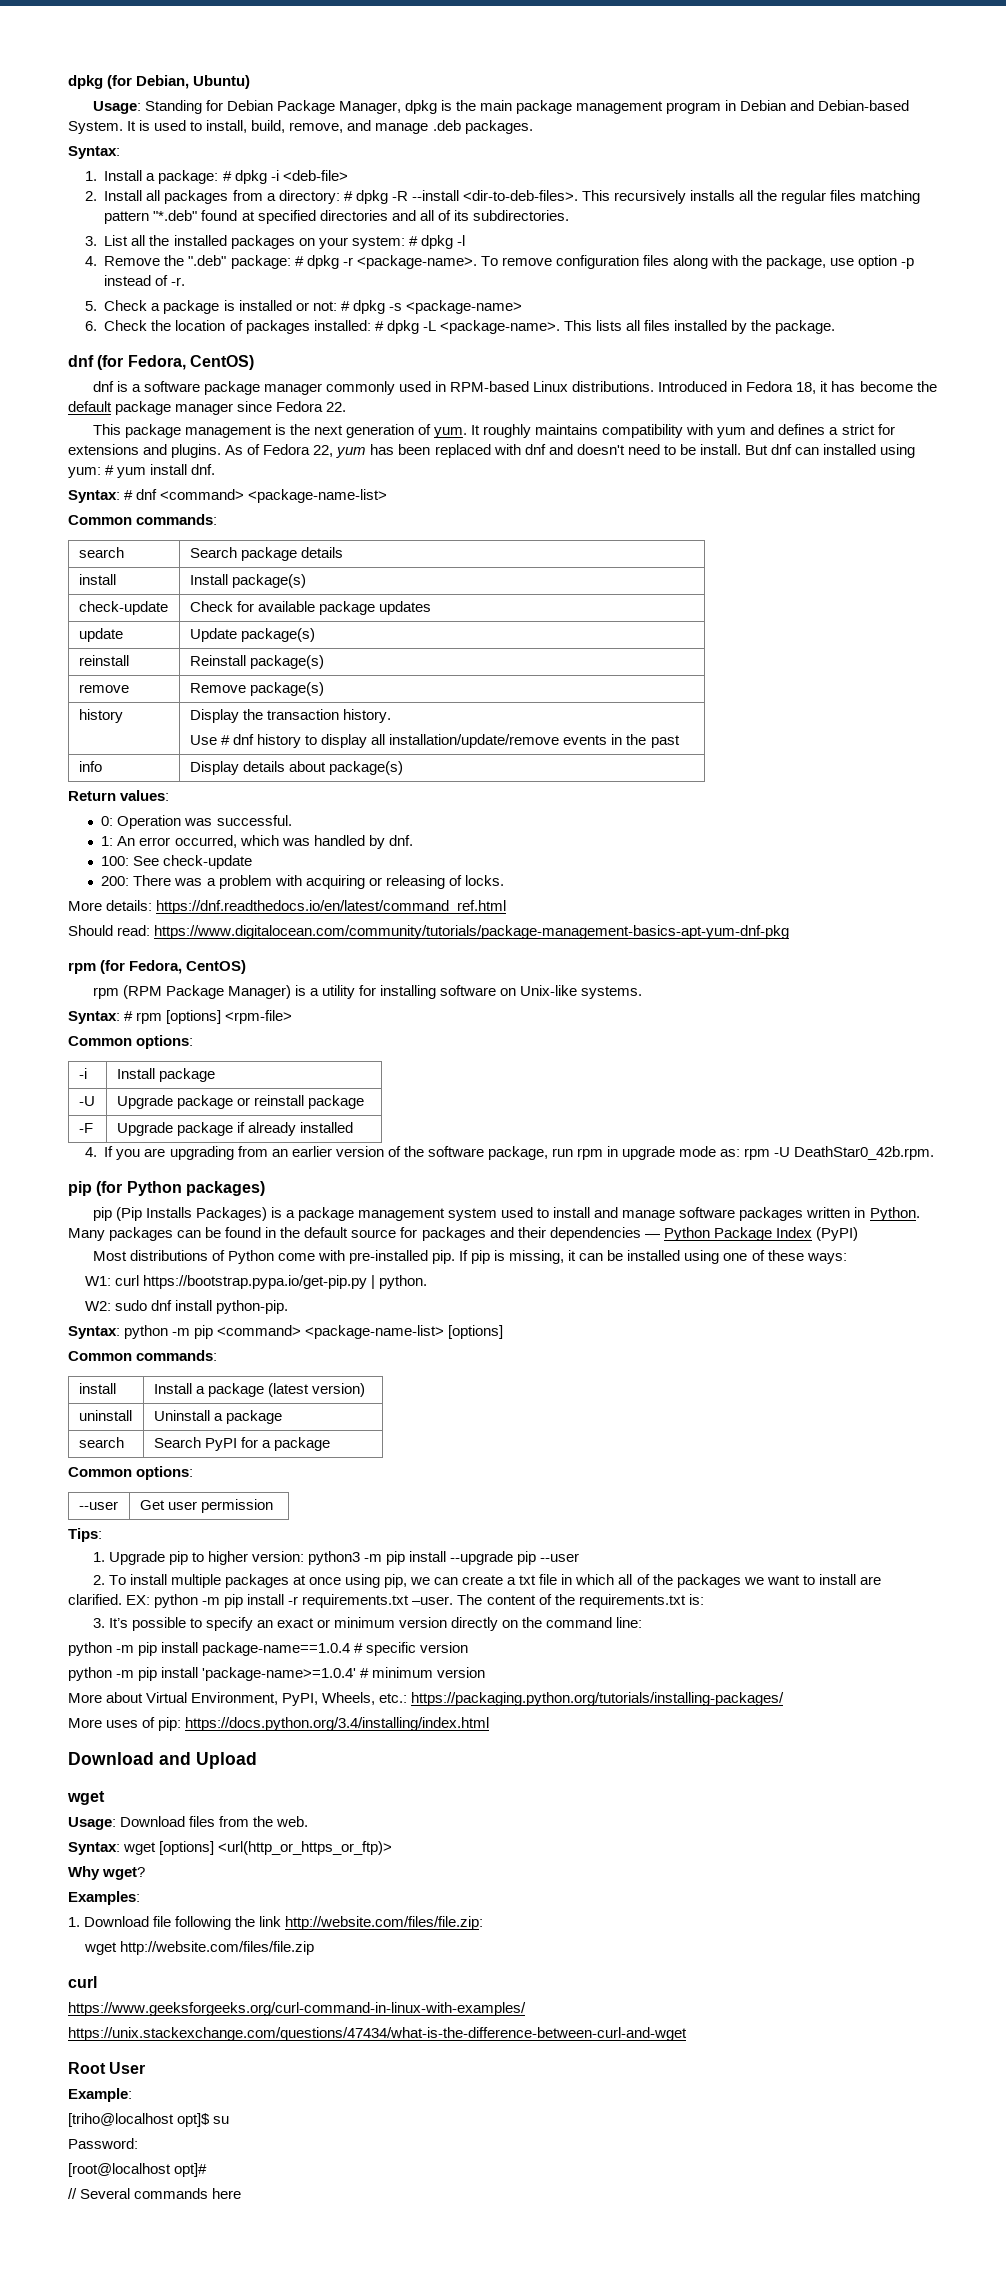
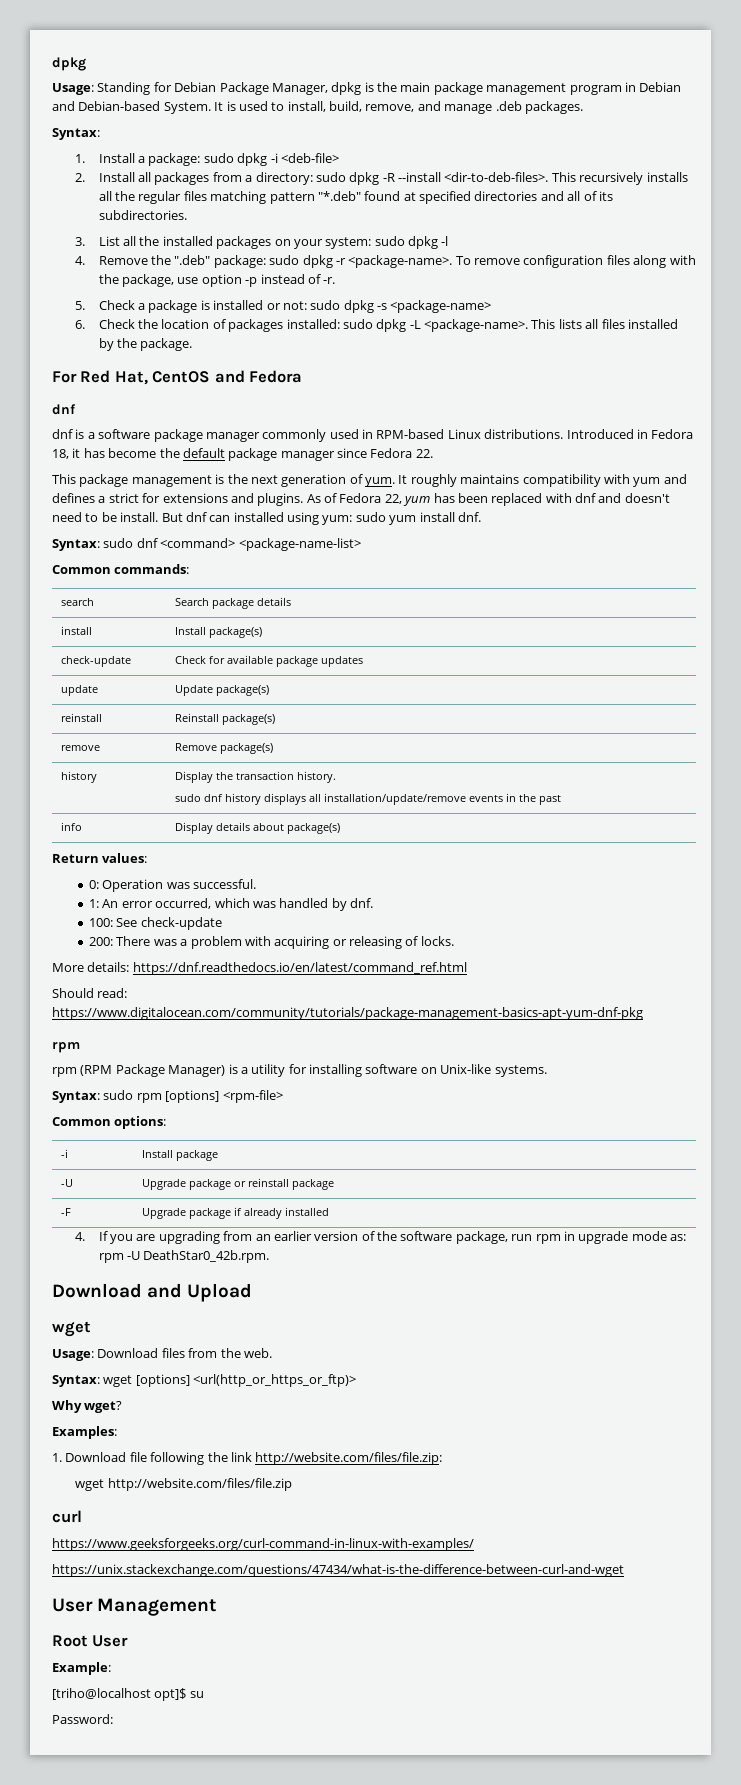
[68,75,251,89] dpkg (for Debian, Ubuntu) -> [52,57,86,71] dpkg
[222,171,232,181] # -> [203,153,234,163] sudo
[343,191,353,201] # -> [315,172,346,182] sudo
[408,236,418,246] # -> [374,236,405,246] sudo
[294,256,304,266] # -> [269,255,300,265] sudo
[340,301,350,311] # -> [310,300,341,310] sudo
[374,321,384,331] # -> [342,319,373,329] sudo
[68,355,254,370] dnf (for Fedora, CentOS) -> [52,370,303,385] [52,404,76,415] For Red Hat, CentOS and Fedora // dnf
[105,465,115,475] # -> [355,512,386,522] sudo
[124,490,134,500] # -> [103,538,134,548] sudo
[189,734,368,748] Use # dnf history to display -> [175,793,307,805] sudo dnf history displays
[100,960,247,974] (for Fedora, CentOS) -> (80, 1047) none
[124,1011,134,1021] # -> [103,1090,134,1100] sudo
[68,1181,265,1196] [92,1207,920,1221] [68,1227,858,1241] [92,1250,847,1264] [84,1275,428,1289] [84,1300,289,1314] [68,1325,504,1339] [68,1350,218,1361] [78,1383,116,1394] [153,1383,366,1397] [78,1410,132,1421] [153,1410,283,1424] [78,1437,124,1448] [153,1437,331,1451] [68,1466,194,1480] [78,1501,118,1510] [139,1499,274,1513] [68,1528,102,1542] [92,1551,580,1565] [92,1574,881,1588] [68,1594,704,1608] [92,1617,643,1631] [68,1642,469,1656] [68,1667,486,1681] [68,1692,785,1706] [68,1717,490,1731] // pip (for Python packages) // pip (Pip Installs Packages) is a package management system used to install and manage software packages written in Python. Many packages can be found in the default source for packages and their dependencies — Python Package Index (PyPI) // Most distributions of Python come with pre-installed pip. If pip is missing, it can be installed using one of these ways: // W1: curl https://bootstrap.pypa.io/get-pip.py | python. // W2: sudo dnf install python-pip. // Syntax: python -m pip <command> <package-name-list> [options] // Common commands: // install | Install a package (latest version) // uninstall | Uninstall a package // search | Search PyPI for a package // Common options: // --user | Get user permission // Tips: // 1. Upgrade pip to higher version: python3 -m pip install --upgrade pip --user // 2. To install multiple packages at once using pip, we can create a txt file in which all of the packages we want to install are clarified. EX: python -m pip install -r requirements.txt –user. The content of the requirements.txt is: // 3. It’s possible to specify an exact or minimum version directly on the command line: // python -m pip install package-name==1.0.4 # specific version // python -m pip install 'package-name>=1.0.4' # minimum version // More about Virtual Environment, PyPI, Wheels, etc.: https://packaging.python.org/tutorials/installing-packages/ // More uses of pip: https://docs.python.org/3.4/installing/index.html -> (270, 1256) none
(687, 2034) none -> [52,1598,218,1616] // User Management
[68,2163,208,2177] [68,2188,242,2199] // [root@localhost opt]# // // Several commands here -> (113, 1719) none

